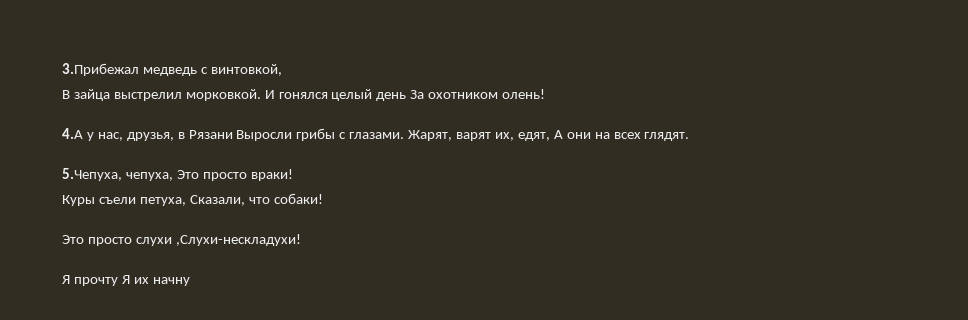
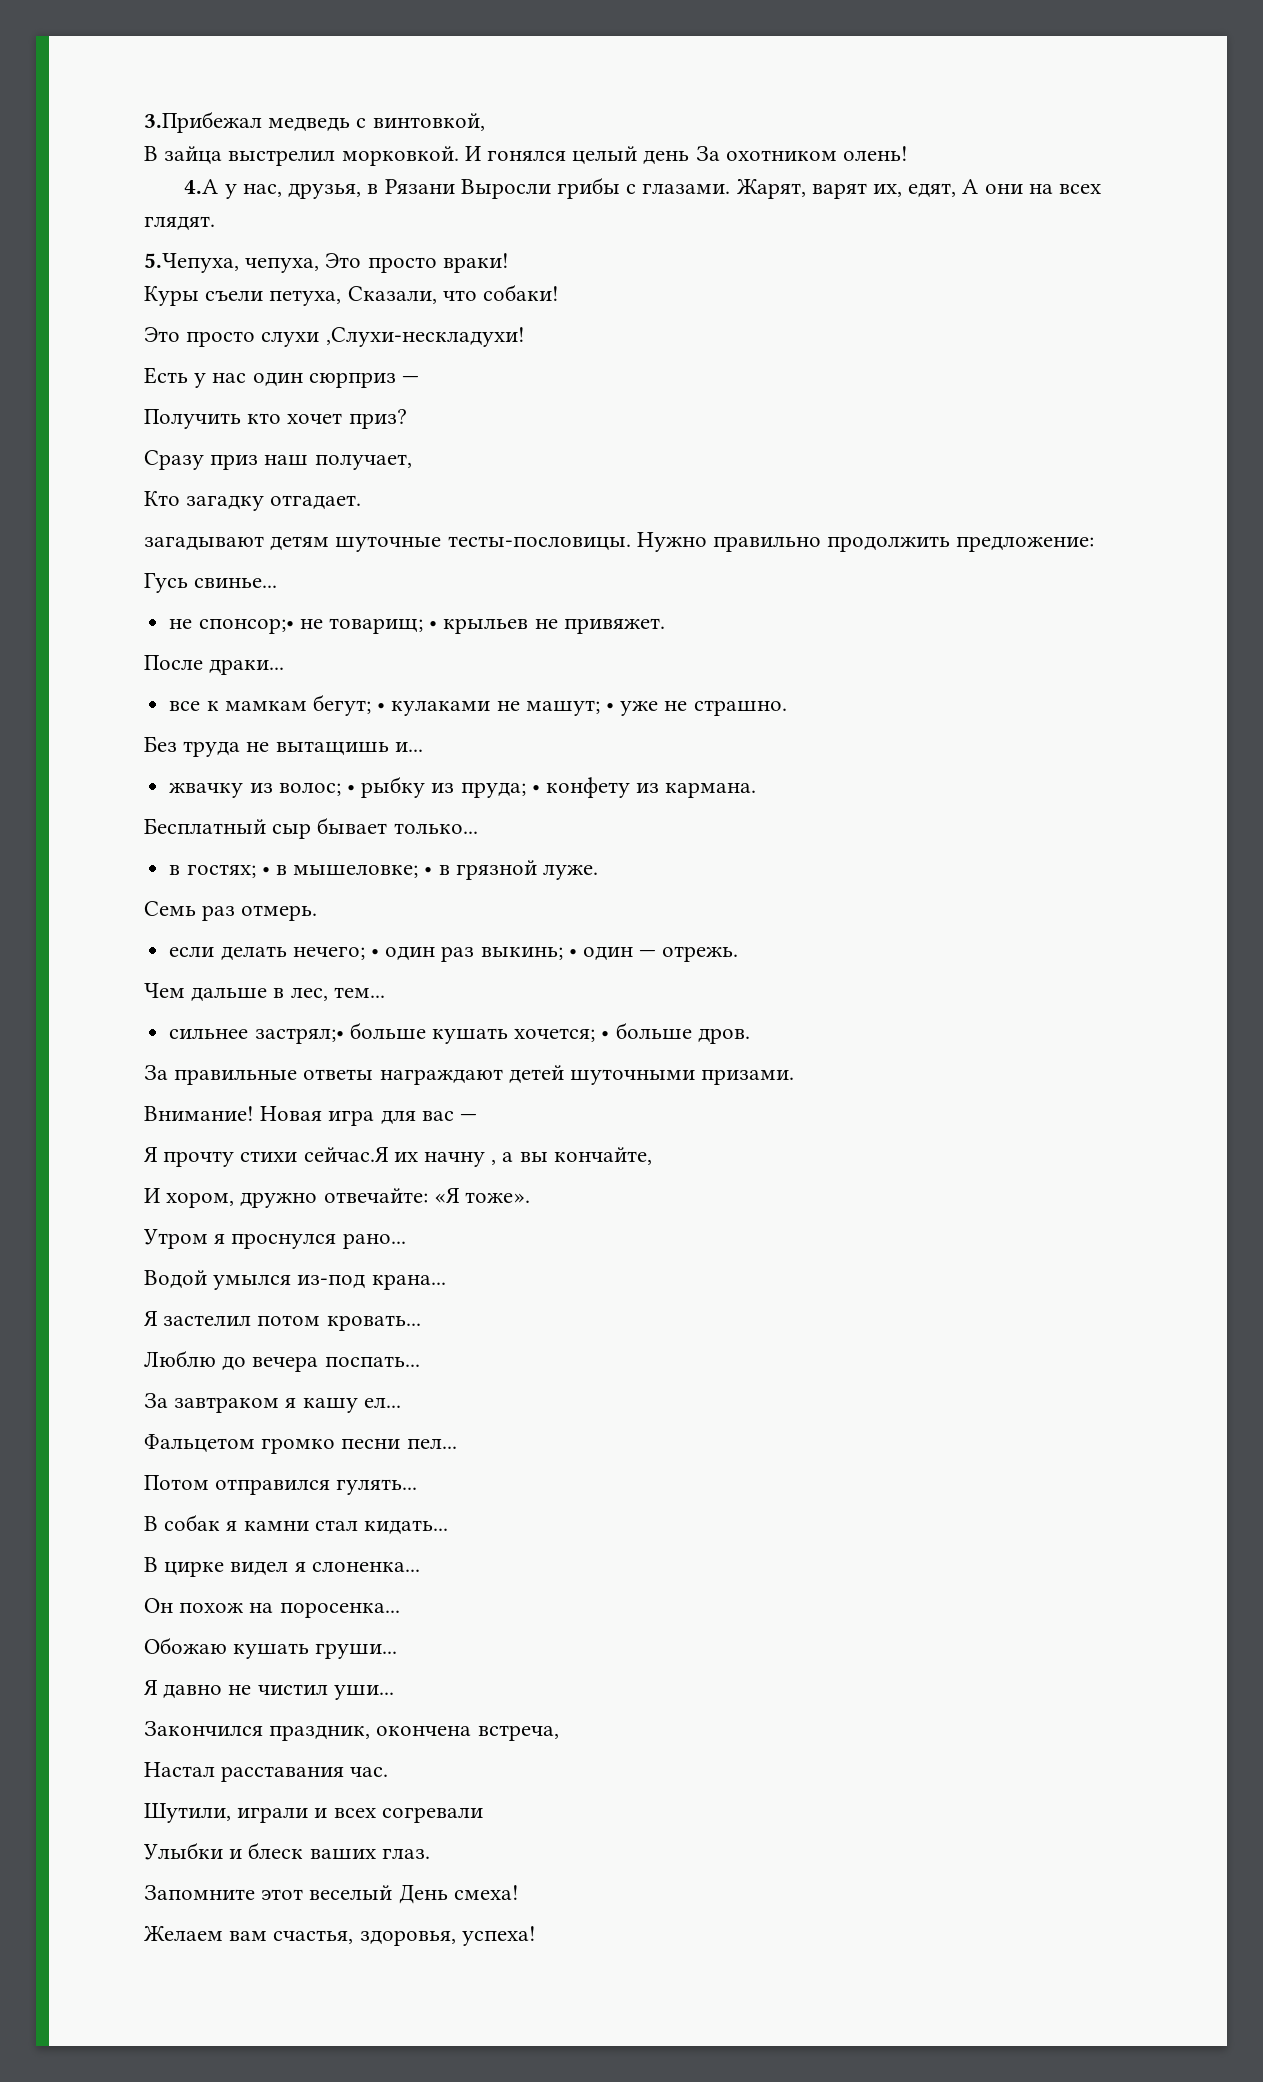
[62,275,190,286] Я прочту Я их начну -> [144,367,420,388] [144,409,407,429] [144,450,412,470] [144,491,362,511] [144,532,1095,552] [144,572,278,593] [169,618,665,634] [144,655,285,675] [169,694,787,716] [144,736,423,757] [169,776,757,798] [144,817,478,839] [169,860,598,880] [144,901,318,921] [169,946,739,962] [144,983,385,1002] [169,1022,750,1044] [144,1065,795,1085] [144,1106,478,1126] [144,1146,652,1167] [144,1187,531,1208] [143,1229,406,1249] [144,1270,446,1290] [144,1310,421,1331] [144,1350,420,1372] [144,1393,401,1413] [144,1434,457,1454] [144,1475,418,1495] [144,1514,449,1535] [144,1557,420,1577] [144,1598,400,1618] [144,1637,398,1659] [144,1679,394,1700] [144,1721,559,1741] [144,1762,389,1782] [144,1803,483,1823] [143,1842,430,1860] [144,1884,519,1904] [144,1926,536,1946] Есть у нас один сюрприз — // Получить кто хочет приз? // Сразу приз наш получает, // Кто загадку отгадает. // загадывают детям шуточные тесты-пословицы. Нужно правильно продолжить предложение: // Гусь свинье... // не спонсор;• не товарищ; • крыльев не привяжет. // После драки... // все к мамкам бегут; • кулаками не машут; • уже не страшно. // Без труда не вытащишь и... // жвачку из волос; • рыбку из пруда; • конфету из кармана. // Бесплатный сыр бывает только... // в гостях; • в мышеловке; • в грязной луже. // Семь раз отмерь. // если делать нечего; • один раз выкинь; • один — отрежь. // Чем дальше в лес, тем... // сильнее застрял;• больше кушать хочется; • больше дров. // За правильные ответы награждают детей шуточными призами. // Внимание! Новая игра для вас — // Я прочту стихи сейчас.Я их начну , а вы кончайте, // И хором, дружно отвечайте: «Я тоже». // Утром я проснулся рано... // Водой умылся из-под крана... // Я застелил потом кровать... // Люблю до вечера поспать... // За завтраком я кашу ел... // Фальцетом громко песни пел... // Потом отправился гулять... // В собак я камни стал кидать... // В цирке видел я слоненка... // Он похож на поросенка... // Обожаю кушать груши... // Я давно не чистил уши... // Закончился праздник, окончена встреча, // Настал расставания час. // Шутили, играли и всех согревали // Улыбки и блеск ваших глаз. // Запомните этот веселый День смеха! // Желаем вам счастья, здоровья, успеха!

